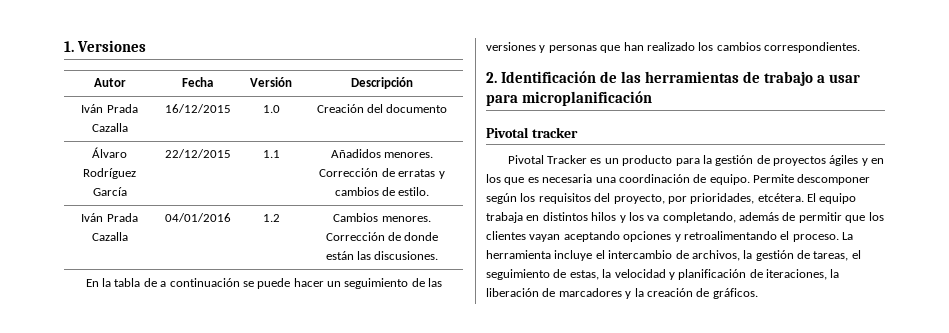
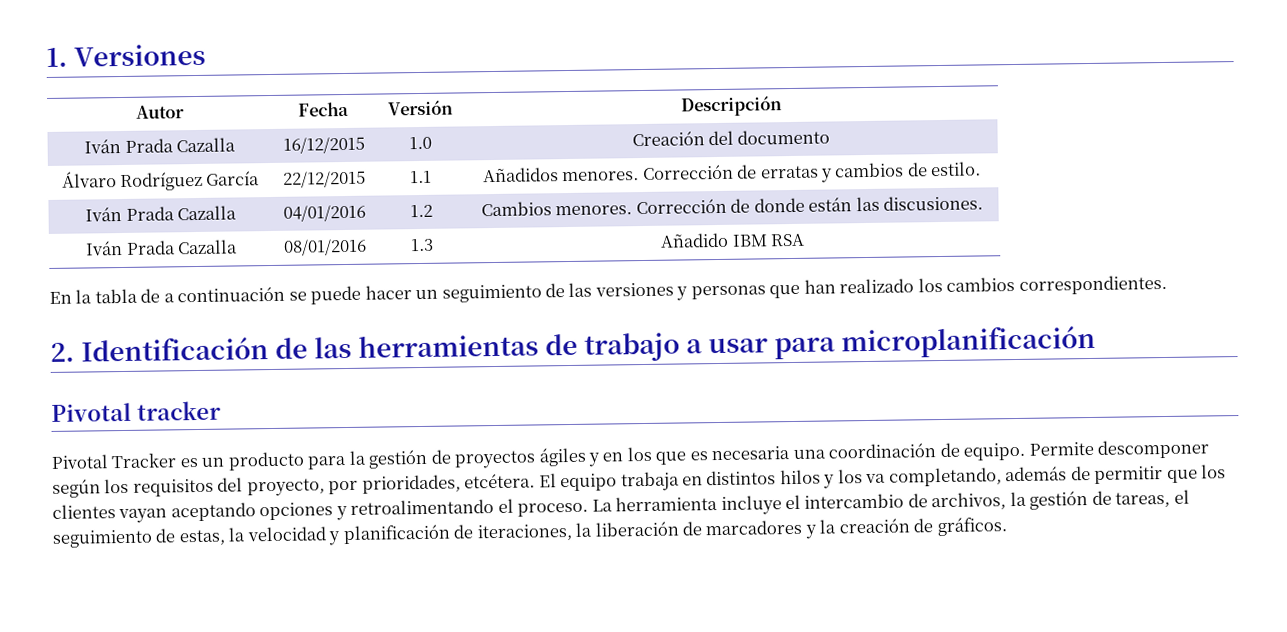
(439, 255) none -> [85,239,238,256] [283,238,367,256] [409,238,434,252] [660,232,805,248] // Iván Prada Cazalla | 08/01/2016 | 1.3 | Añadido IBM RSA

